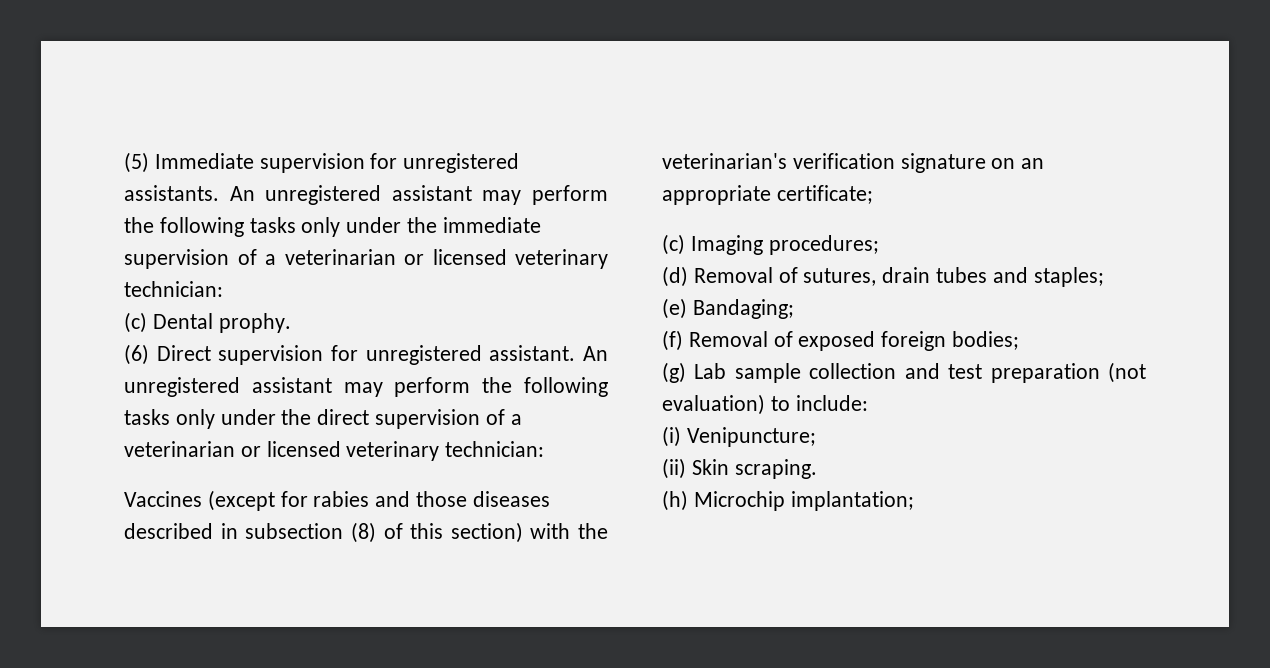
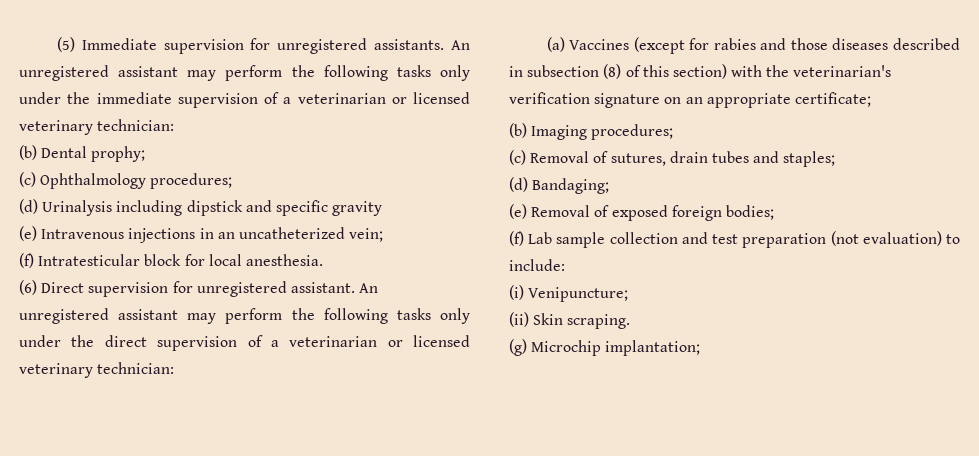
[124,312,291,333] (c) Dental prophy. -> [19,145,146,162] [19,172,233,189] [19,199,383,216] [19,226,384,243] [19,253,323,268] (b) Dental prophy; // (c) Ophthalmology procedures; // (d) Urinalysis including dipstick and specific gravity // (e) Intravenous injections in an uncatheterized vein; // (f) Intratesticular block for local anesthesia.
(545, 449) none -> [546,37,565,52] (a)
[662,234,685,255] (c) -> [509,123,527,138] (b)
[662,266,688,287] (d) -> [509,150,526,165] (c)
[662,298,687,319] (e) -> [509,177,528,192] (d)
[662,330,683,351] (f) -> [509,204,527,219] (e)
[662,362,686,383] (g) -> [509,231,524,246] (f)
[662,490,688,511] (h) -> [509,339,527,356] (g)

